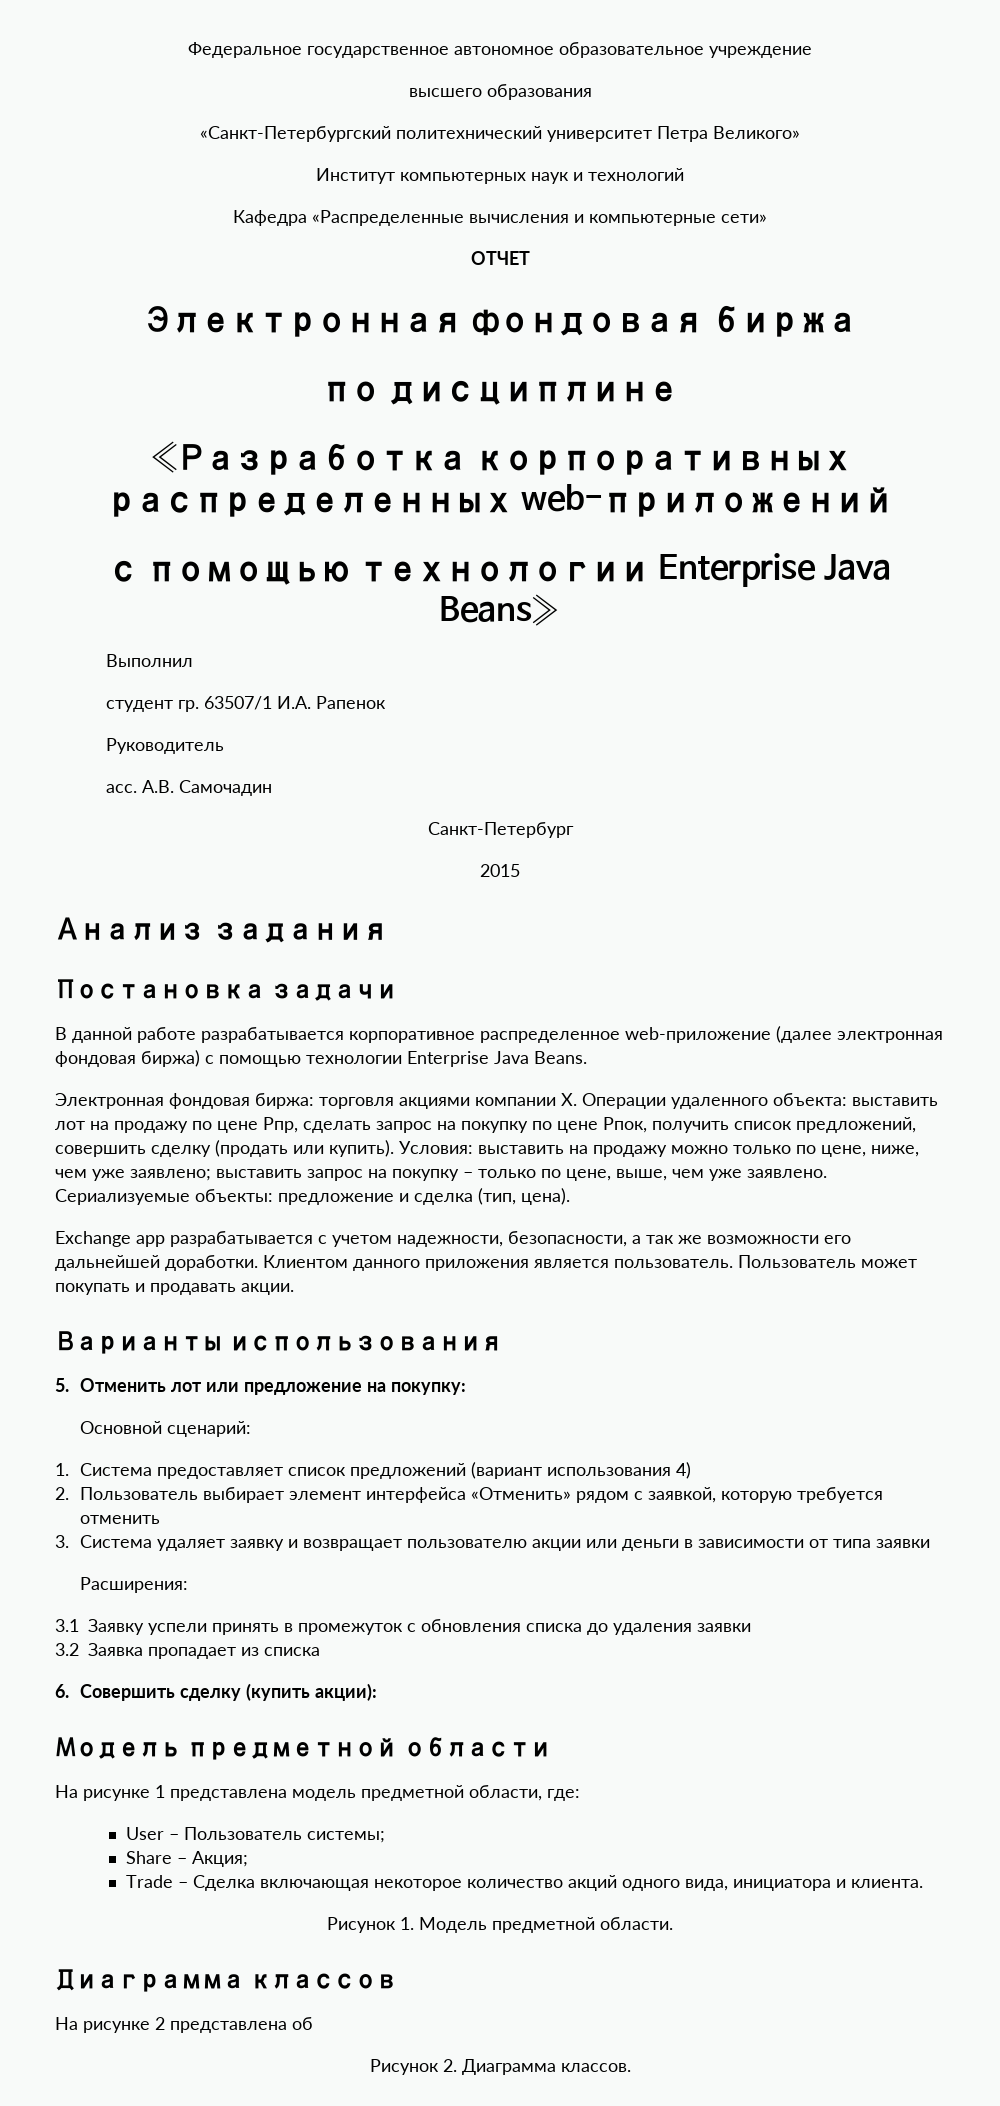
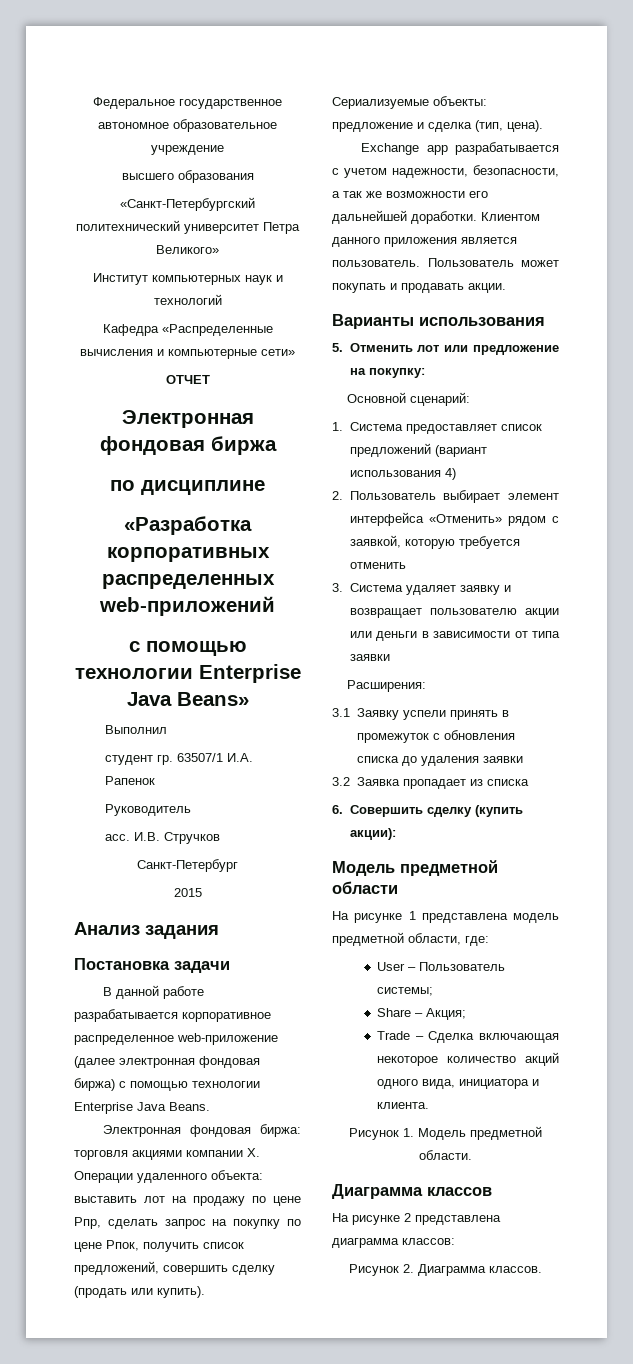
[141,780,272,796] А.В. Самочадин -> [133,832,220,844] И.В. Стручков
[399,1141,919,1157] [55,1169,827,1181] Условия: выставить на продажу можно только по цене, ниже, чем уже заявлено; выставить запрос на покупку – только по цене, выше, чем уже заявлено. -> (205, 1292) none
[292,2017,313,2030] об -> [332,1238,455,1248] диаграмма классов:

